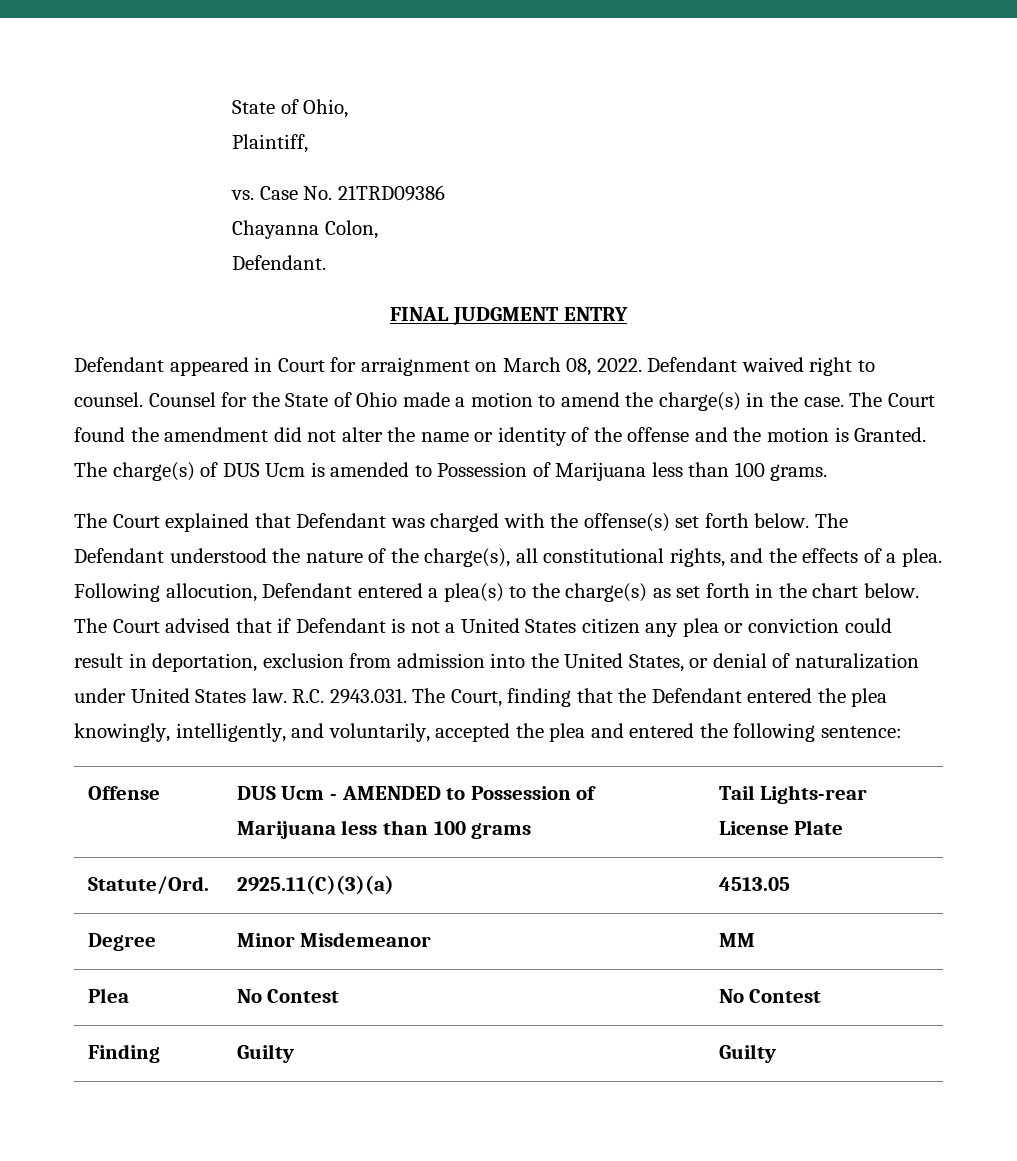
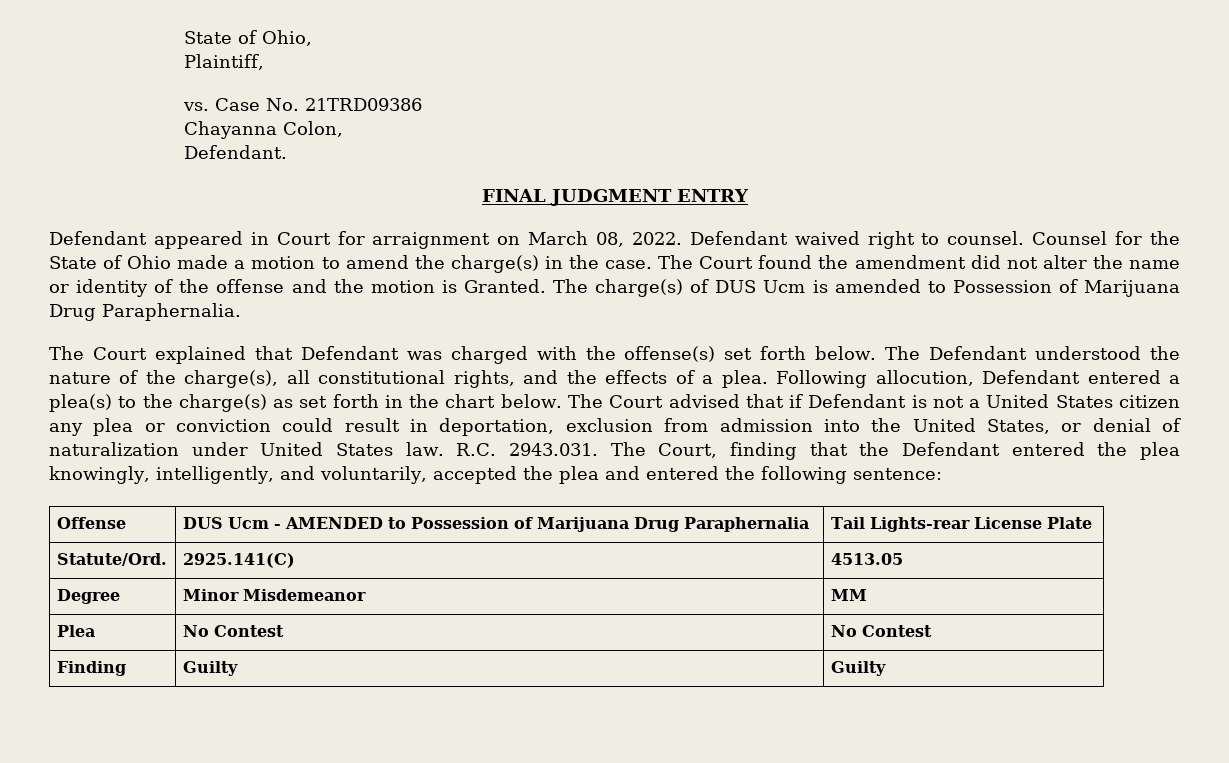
[651,462,828,481] less than 100 grams. -> [49,303,241,321] Drug Paraphernalia.
[341,820,532,839] less than 100 grams -> [633,517,809,532] Drug Paraphernalia
[236,875,394,895] 2925.11(C)(3)(a) -> [182,553,295,568] 2925.141(C)

